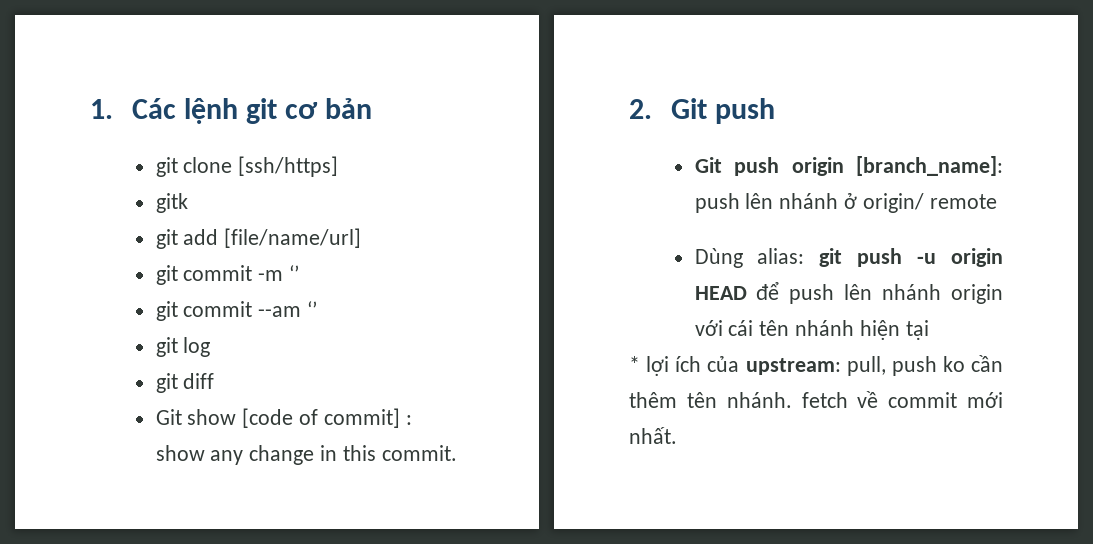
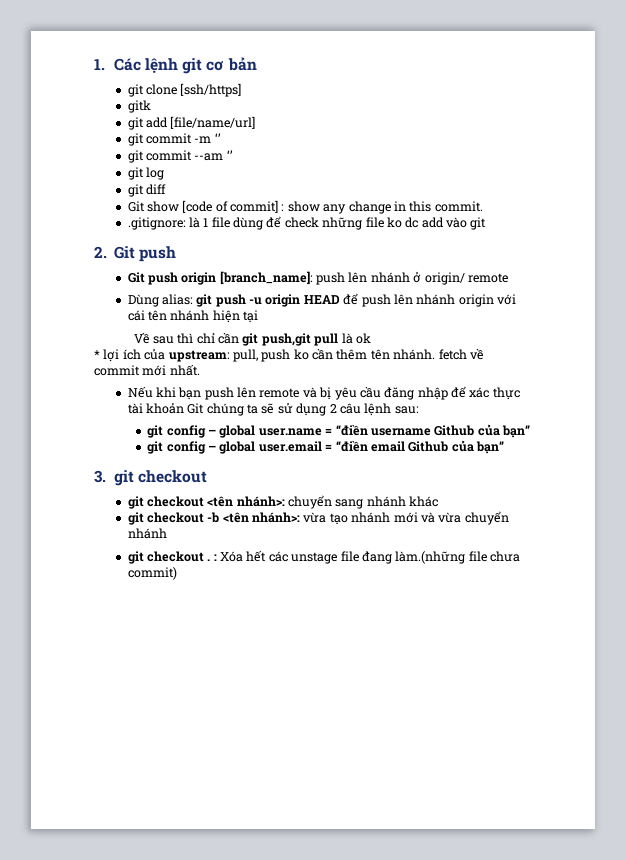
(457, 453) none -> [127,216,487,230] // .gitignore: là 1 file dùng để check những file ko dc add vào git
(929, 330) none -> [133,332,371,346] // Về sau thì chỉ cần git push,git pull là ok
(677, 435) none -> [127,386,520,400] [127,402,419,416] [147,424,531,438] [147,440,505,454] [94,470,207,486] [127,495,439,509] [127,511,509,525] [127,528,167,539] [127,550,521,564] [127,567,177,580] // Nếu khi bạn push lên remote và bị yêu cầu đăng nhập để xác thực tài khoản Git chúng ta sẽ sử dụng 2 câu lệnh sau: // git config – global user.name = “điền username Github của bạn” // git config – global user.email = “điền email Github của bạn” // 3. git checkout // git checkout <tên nhánh>: chuyển sang nhánh khác // git checkout -b <tên nhánh>: vừa tạo nhánh mới và vừa chuyển nhánh // git checkout . : Xóa hết các unstage file đang làm.(những file chưa commit)

